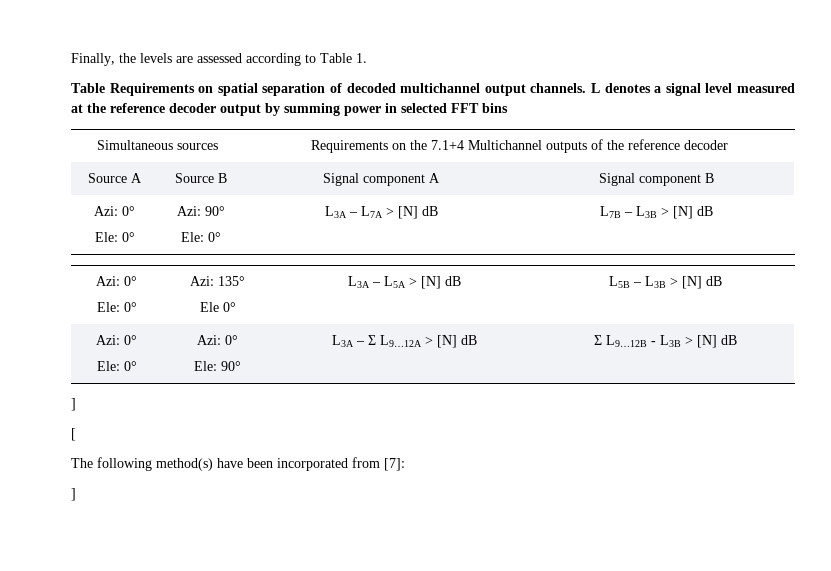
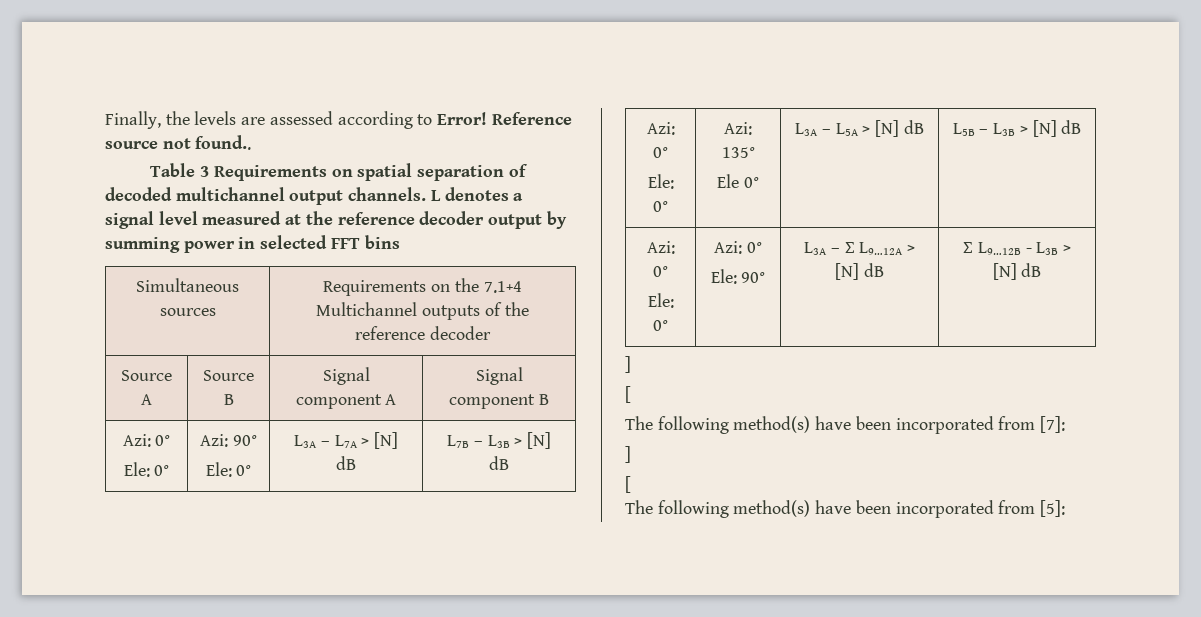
[320,53,367,63] [71,83,105,93] Table 1. // Table -> [437,112,572,125] [105,135,252,150] [150,163,210,177] Error! Reference source not found.. // Table 3
(76, 494) none -> [625,476,631,493] [625,500,1066,518] // [ // The following method(s) have been incorporated from [5]:

